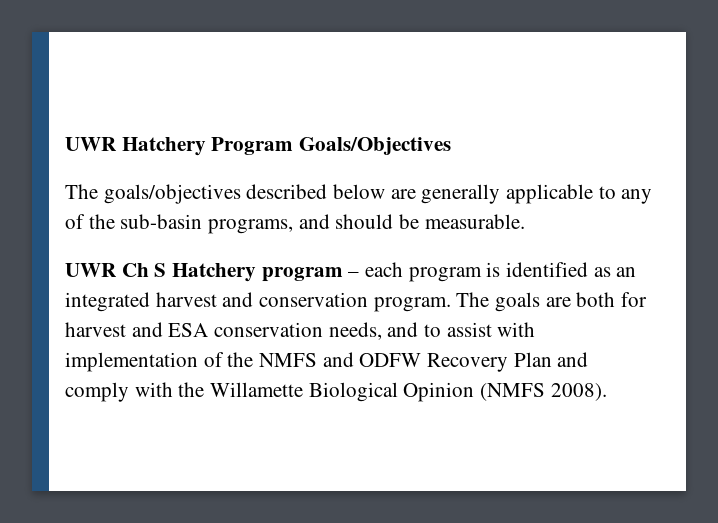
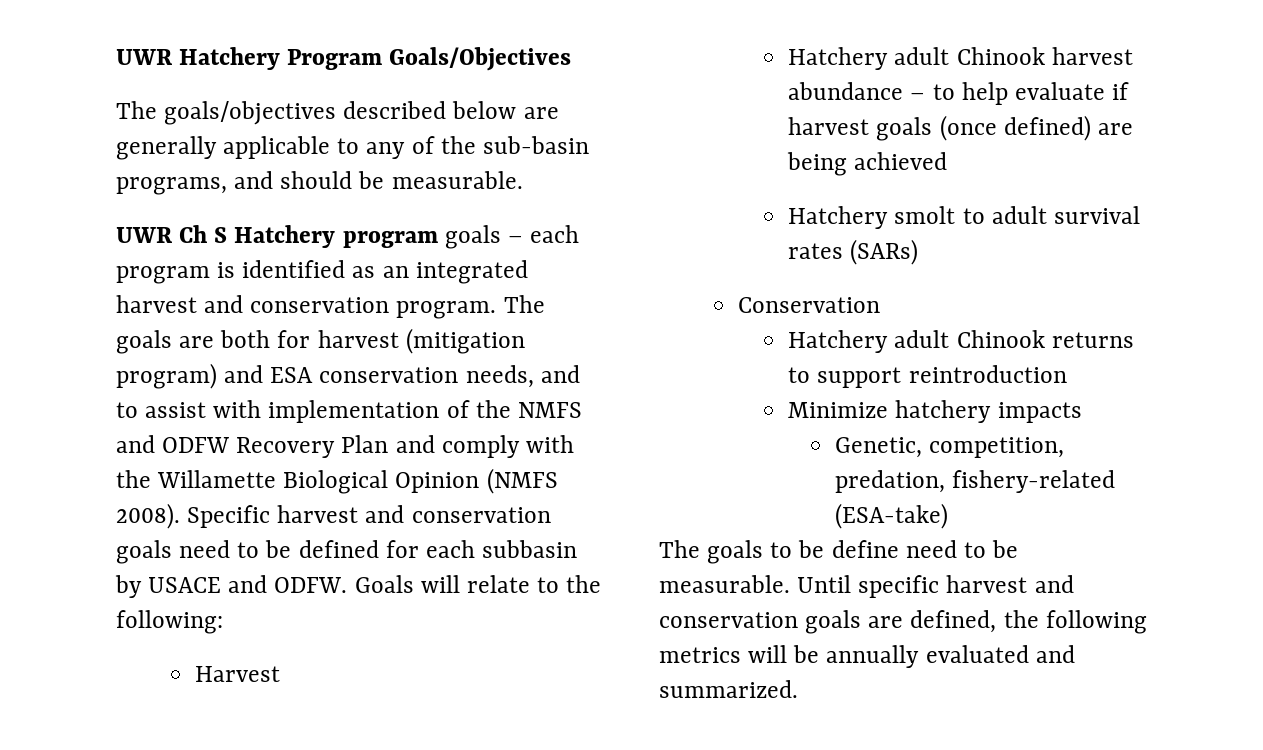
(343, 274) none -> [444,225,501,249] goals
(126, 329) none -> [405,328,525,354] [116,363,217,389] (mitigation program)
(607, 392) none -> [187,505,551,528] [116,540,578,564] [115,575,602,598] [116,610,223,634] [195,666,281,682] [788,47,1133,70] [788,82,1129,105] [788,115,1133,141] [787,152,948,176] [788,206,1140,229] [788,239,919,265] [738,297,881,313] [788,330,1134,353] [788,365,1067,388] [788,400,1082,423] [834,437,1064,458] [834,470,1115,493] [834,503,948,529] [659,540,1019,564] [659,575,1074,598] [659,610,1147,634] [659,645,1075,668] [659,680,798,698] Specific harvest and conservation goals need to be defined for each subbasin by USACE and ODFW. Goals will relate to the following: // Harvest // Hatchery adult Chinook harvest abundance – to help evaluate if harvest goals (once defined) are being achieved // Hatchery smolt to adult survival rates (SARs) // Conservation // Hatchery adult Chinook returns to support reintroduction // Minimize hatchery impacts // Genetic, competition, predation, fishery-related (ESA-take) // The goals to be define need to be measurable. Until specific harvest and conservation goals are defined, the following metrics will be annually evaluated and summarized.

